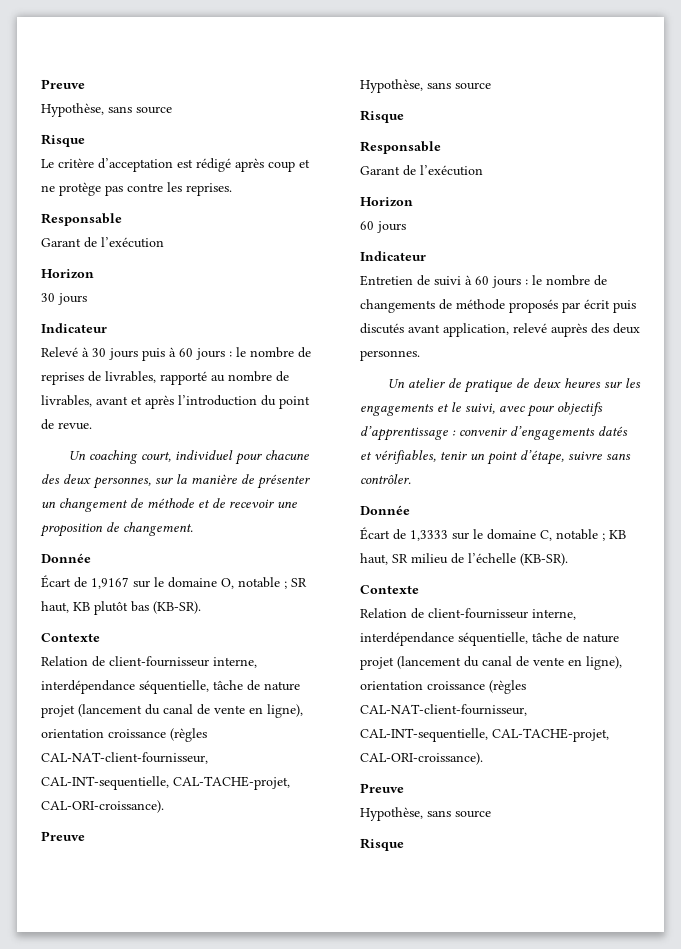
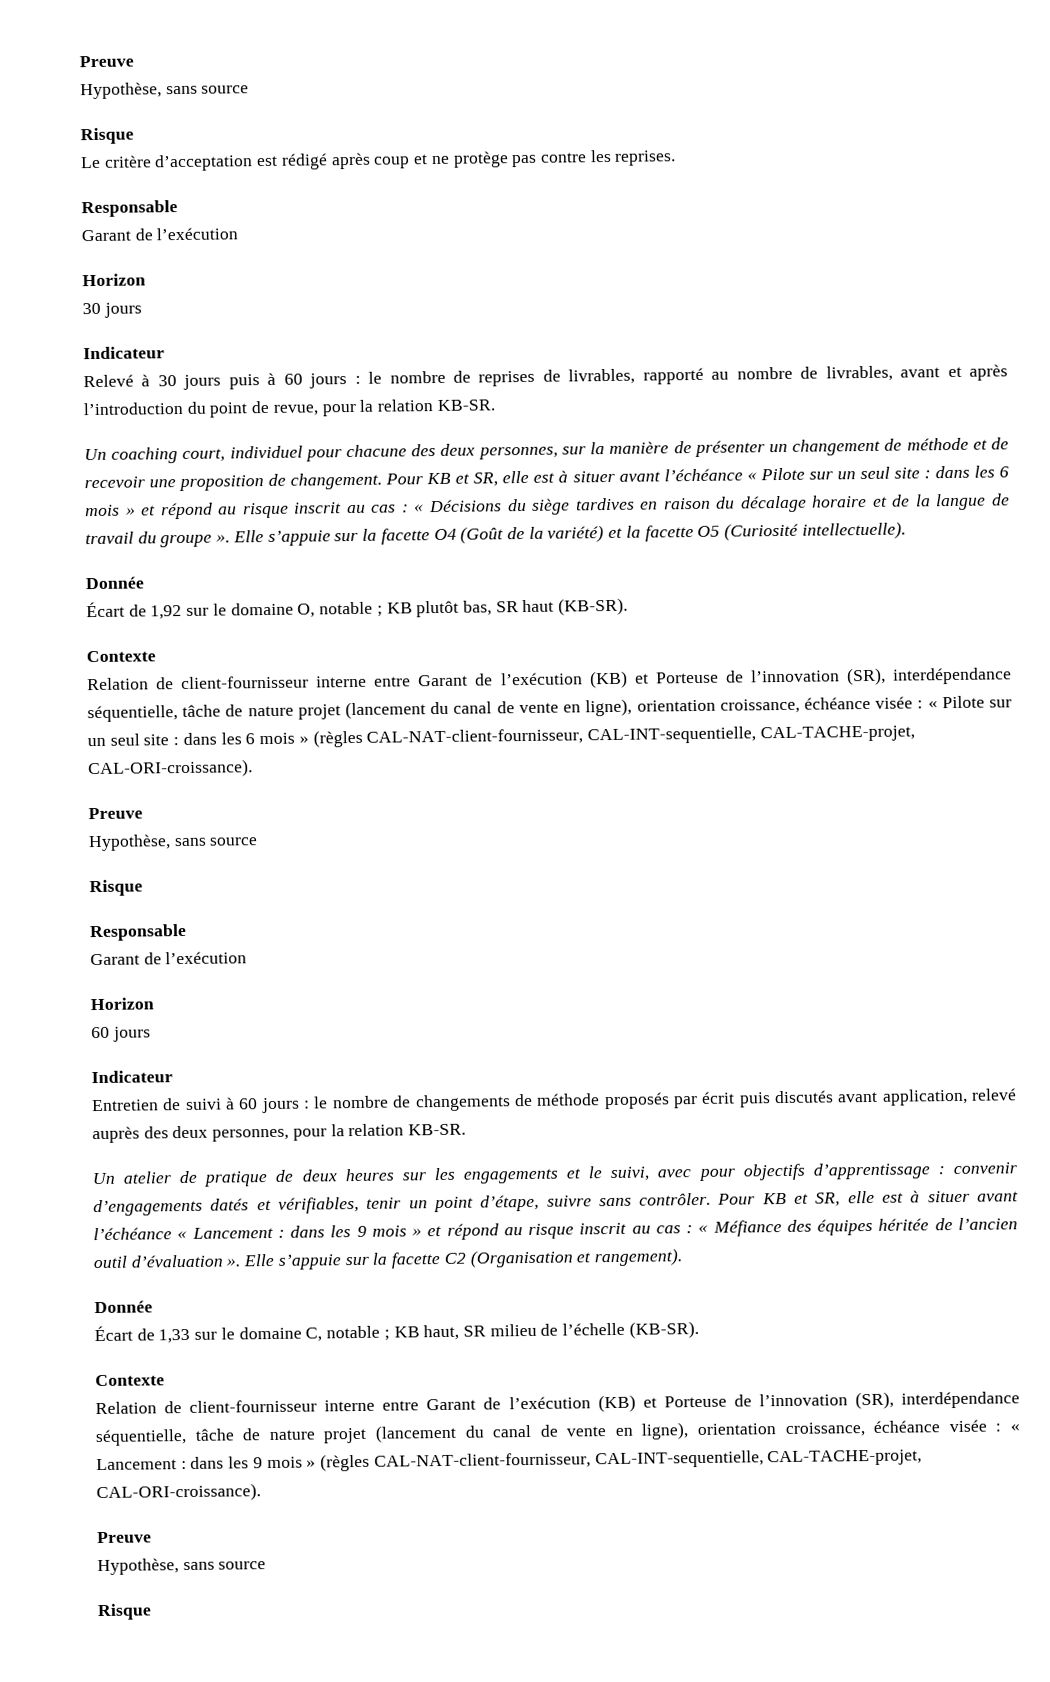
[58,422,92,430] revue. -> [272,399,495,417] revue, pour la relation KB-SR.
[41,553,91,563] [41,575,129,589] // Donnée // Écart de 1,9167 -> [385,465,1009,487] [85,493,1010,520] [85,521,906,548] [85,576,145,590] [86,601,183,620] Pour KB et SR, elle est à situer avant l’échéance « Pilote sur un seul site : dans les 6 mois » et répond au risque inscrit au cas : « Décisions du siège tardives en raison du décalage horaire et de la langue de travail du groupe ». Elle s’appuie sur la facette O4 (Goût de la variété) et la facette O5 (Curiosité intellectuelle). // Donnée // Écart de 1,92
[291,578,307,587] [41,601,201,615] [41,633,100,642] [41,656,257,668] SR haut, KB plutôt bas (KB-SR). // Contexte // Relation de client-fournisseur interne, -> [386,597,629,618] [86,650,156,663] [87,667,886,691] KB plutôt bas, SR haut (KB-SR). // Contexte // Relation de client-fournisseur interne entre Garant de l’exécution (KB) et Porteuse de l’innovation (SR),
[108,729,166,738] croissance -> [719,695,1013,714] [87,732,309,747] croissance, échéance visée : « Pilote sur un seul site : dans les 6 mois »
[360,350,420,361] personnes. -> [212,1123,467,1142] personnes, pour la relation KB-SR.
[360,505,410,515] [360,527,448,541] // Donnée // Écart de 1,3333 -> [717,1190,1019,1207] [93,1217,1018,1241] [93,1248,682,1270] [94,1300,153,1314] [94,1325,191,1344] Pour KB et SR, elle est à situer avant l’échéance « Lancement : dans les 9 mois » et répond au risque inscrit au cas : « Méfiance des équipes héritée de l’ancien outil d’évaluation ». Elle s’appuie sur la facette C2 (Organisation et rangement). // Donnée // Écart de 1,33
[532,609,576,620] interne, -> [324,1391,894,1413] interne entre Garant de l’exécution (KB) et Porteuse de l’innovation (SR),
[427,681,485,690] croissance -> [784,1419,1021,1438] [96,1456,317,1471] croissance, échéance visée : « Lancement : dans les 9 mois »

